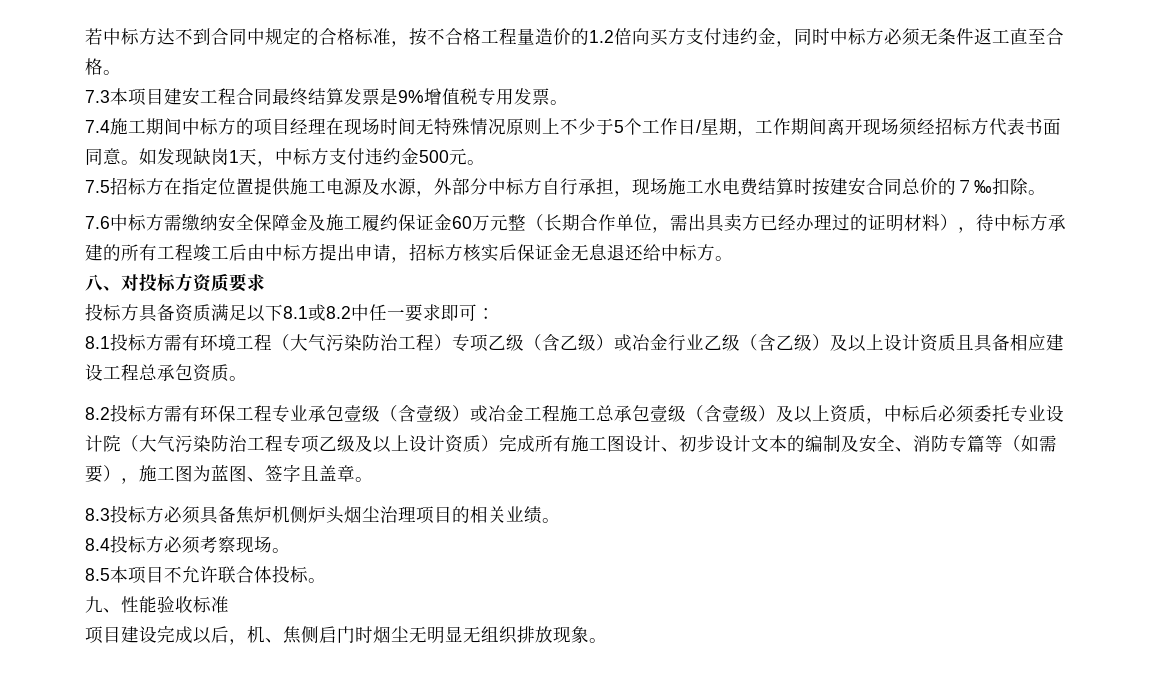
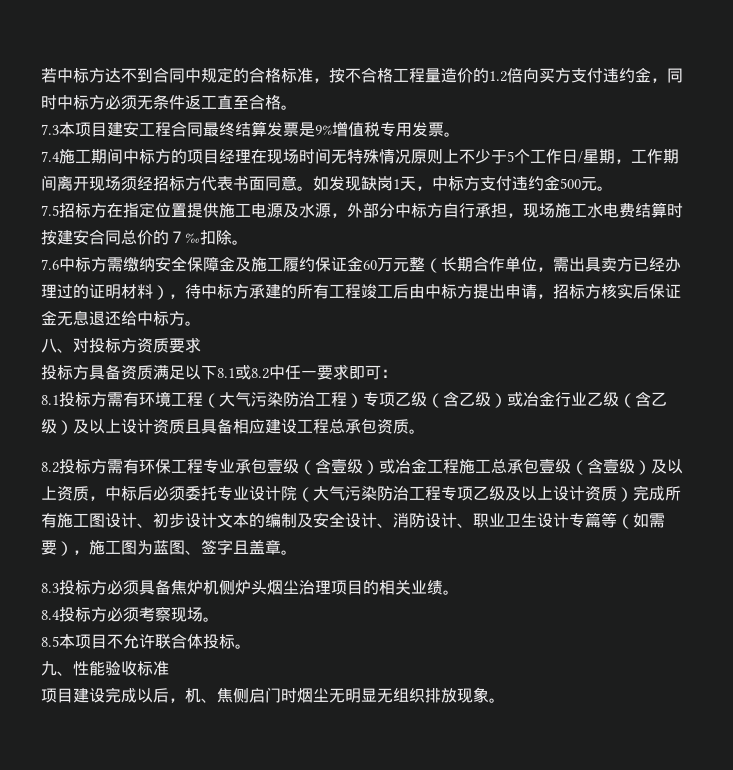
[895,434,949,452] 、消防 -> [345,513,569,528] 设计、消防设计、职业卫生设计

